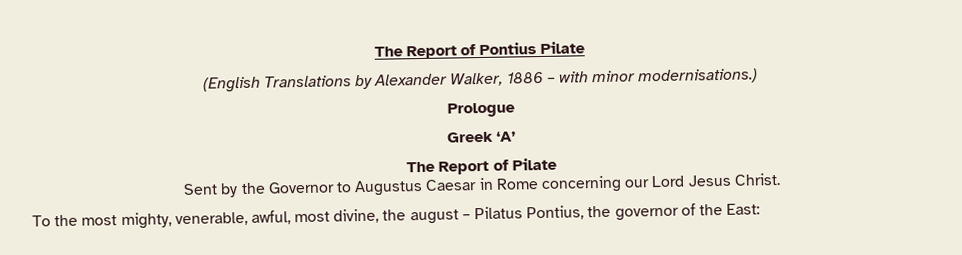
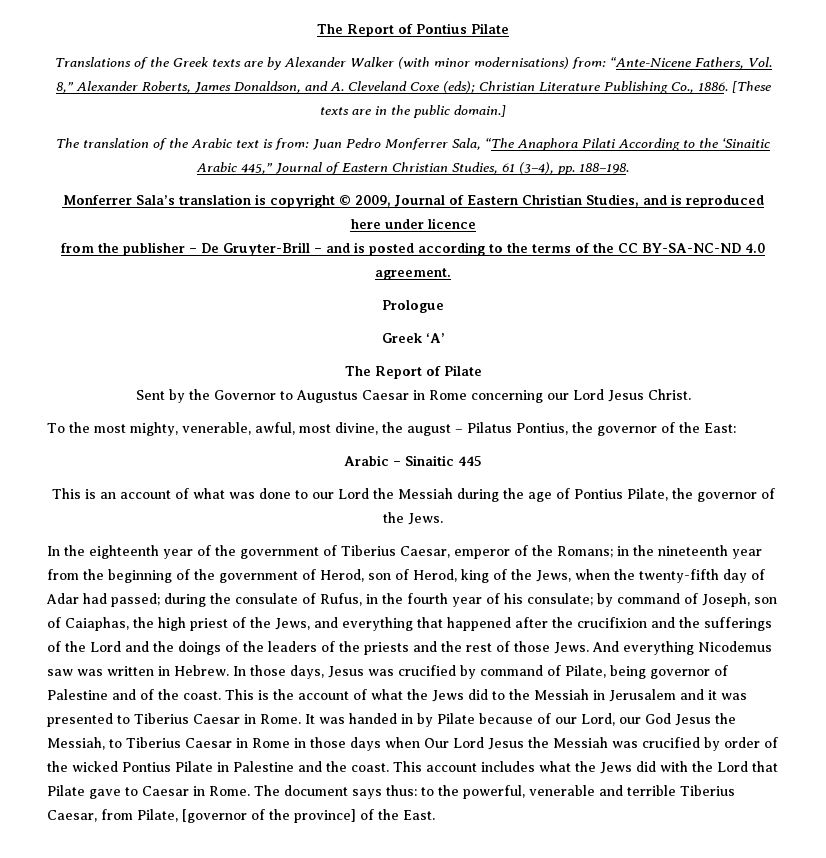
[202,68,759,93] (English Translations by Alexander Walker, 1886 – with minor modernisations.) -> [54,57,772,70] [55,81,771,94] [320,105,506,118] [56,138,770,151] [196,162,629,175] [62,194,764,208] [350,218,476,229] [61,242,765,256] [375,268,451,280] Translations of the Greek texts are by Alexander Walker (with minor modernisations) from: “Ante-Nicene Fathers, Vol. 8,” Alexander Roberts, James Donaldson, and A. Cleveland Coxe (eds); Christian Literature Publishing Co., 1886. [These texts are in the public domain.] // The translation of the Arabic text is from: Juan Pedro Monferrer Sala, “The Anaphora Pilati According to the ‘Sinaitic Arabic 445,” Journal of Eastern Christian Studies, 61 (3–4), pp. 188–198. // Monferrer Sala’s translation is copyright © 2009, Journal of Eastern Christian Studies, and is reproduced here under licence // from the publisher – De Gruyter-Brill – and is posted according to the terms of the CC BY-SA-NC-ND 4.0 agreement.
(761, 209) none -> [344,455,482,466] [51,488,775,502] [383,512,443,525] [47,545,762,559] [47,569,765,583] [46,593,777,607] [47,617,772,631] [47,641,772,655] [47,665,728,679] [47,689,747,702] [47,713,736,727] [47,737,778,751] [47,761,778,774] [47,785,735,799] [47,809,435,823] // Arabic – Sinaitic 445 // This is an account of what was done to our Lord the Messiah during the age of Pontius Pilate, the governor of the Jews. // In the eighteenth year of the government of Tiberius Caesar, emperor of the Romans; in the nineteenth year from the beginning of the government of Herod, son of Herod, king of the Jews, when the twenty-fifth day of Adar had passed; during the consulate of Rufus, in the fourth year of his consulate; by command of Joseph, son of Caiaphas, the high priest of the Jews, and everything that happened after the crucifixion and the sufferings of the Lord and the doings of the leaders of the priests and the rest of those Jews. And everything Nicodemus saw was written in Hebrew. In those days, Jesus was crucified by command of Pilate, being governor of Palestine and of the coast. This is the account of what the Jews did to the Messiah in Jerusalem and it was presented to Tiberius Caesar in Rome. It was handed in by Pilate because of our Lord, our God Jesus the Messiah, to Tiberius Caesar in Rome in those days when Our Lord Jesus the Messiah was crucified by order of the wicked Pontius Pilate in Palestine and the coast. This account includes what the Jews did with the Lord that Pilate gave to Caesar in Rome. The document says thus: to the powerful, venerable and terrible Tiberius Caesar, from Pilate, [governor of the province] of the East.

